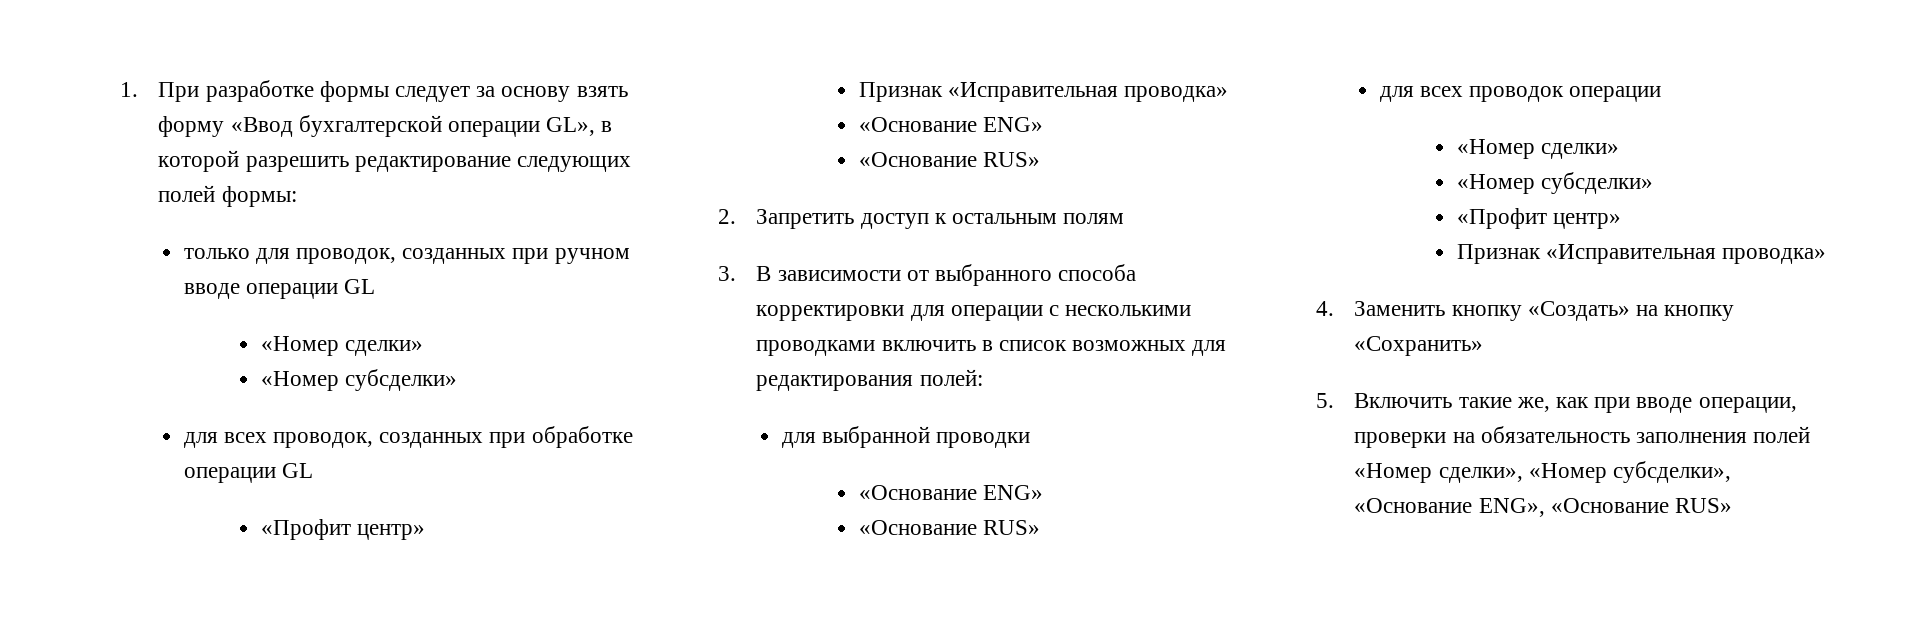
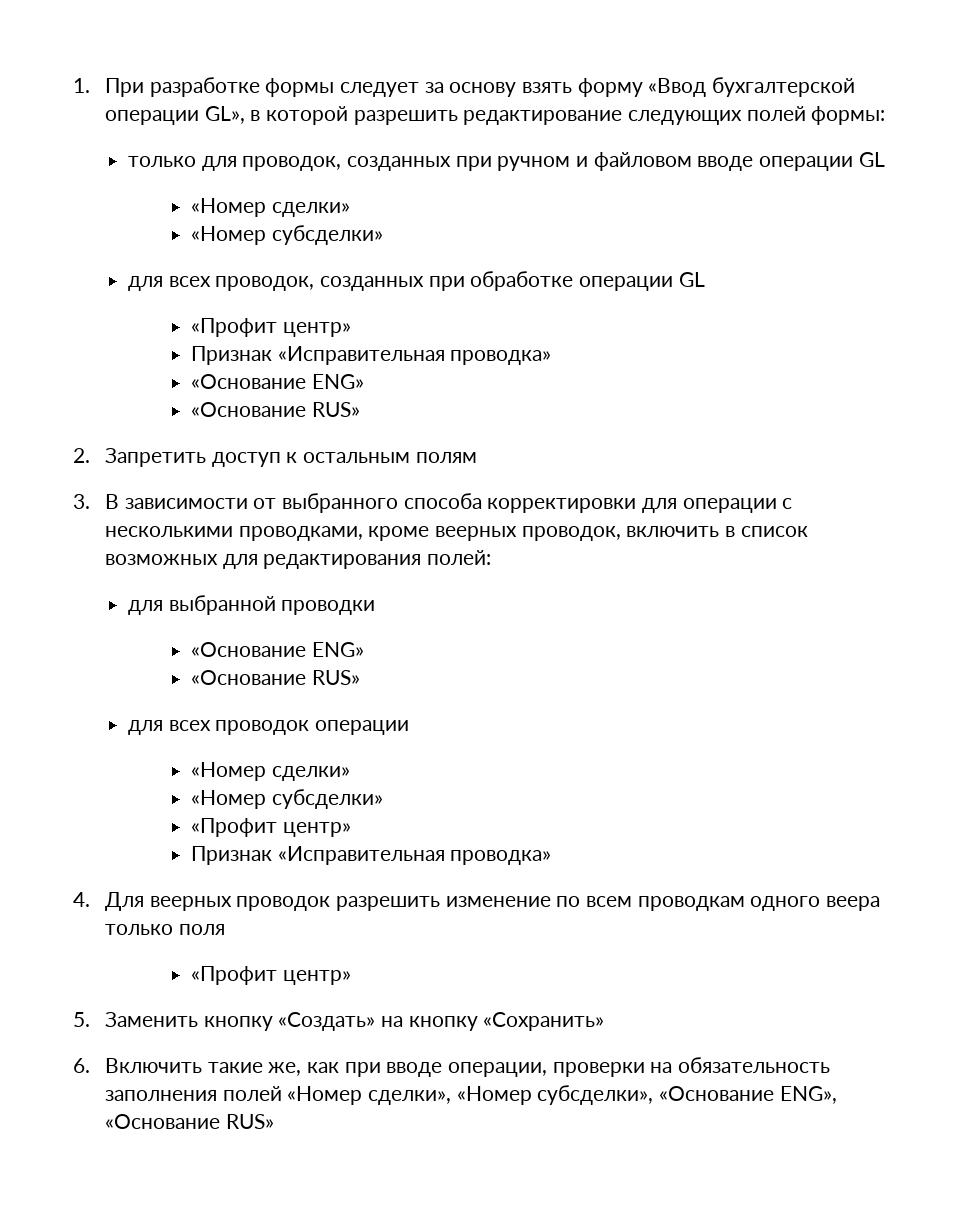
(630, 256) none -> [576,152,692,171] и файловом
[756,340,876,356] проводками -> [238,526,621,541] проводками, кроме веерных проводок,
(1334, 308) none -> [104,892,880,911] [104,924,225,935] [190,966,351,985] [73,1012,91,1027] Для веерных проводок разрешить изменение по всем проводкам одного веера только поля // «Профит центр» // 5.
[1315,393,1334,408] 5. -> [73,1058,91,1073] 6.

